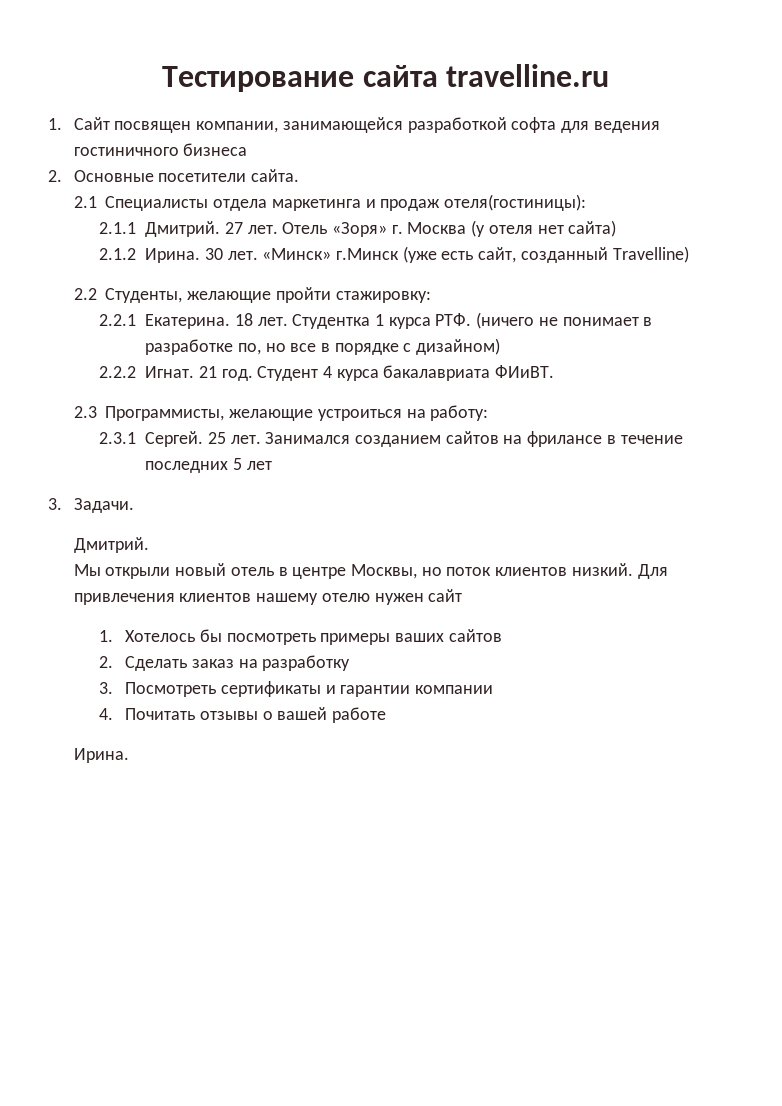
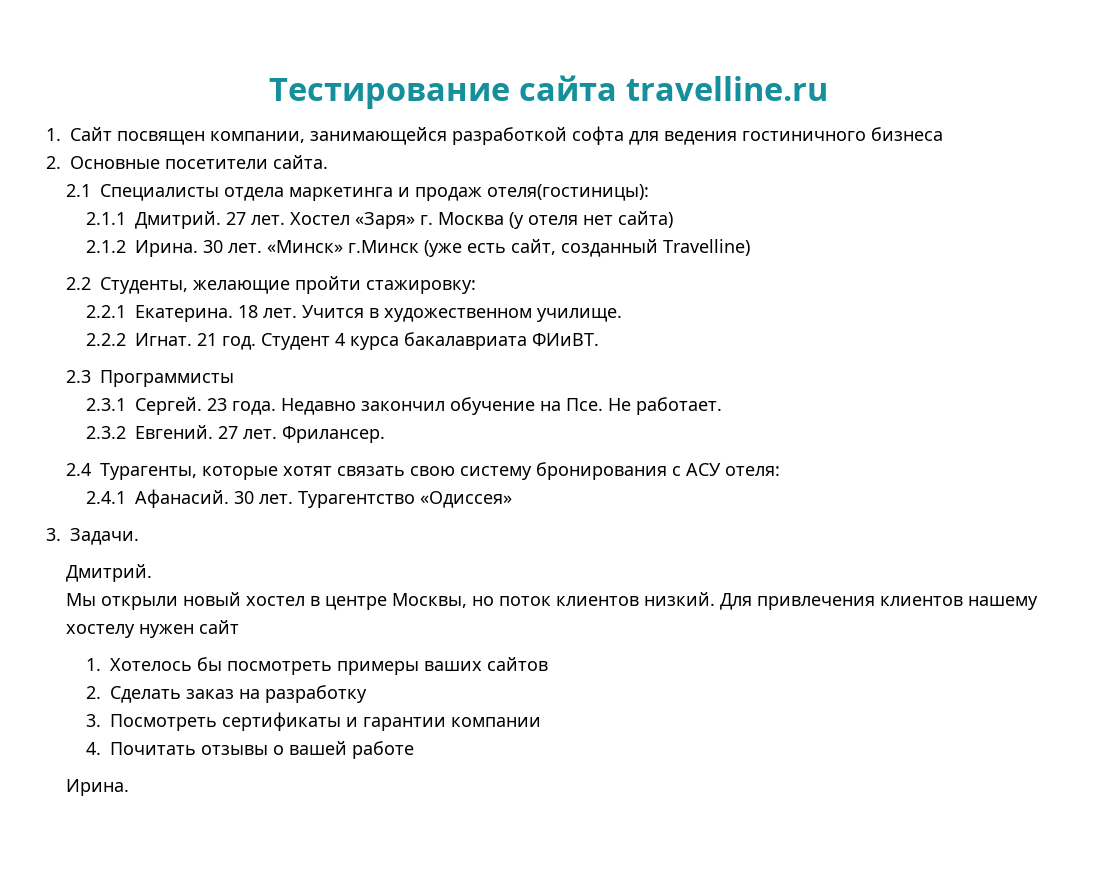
[282,222,388,237] Отель «Зоря» -> [289,212,415,229] Хостел «Заря»
[292,312,653,329] [145,338,501,355] Студентка 1 курса РТФ. (ничего не понимает в разработке по, но все в порядке с дизайном) -> [301,305,622,322] Учится в художественном училище.
[105,405,489,421] [99,431,683,447] [145,458,272,473] Программисты, желающие устроиться на работу: // 2.3.1 Сергей. 25 лет. Занимался созданием сайтов на фрилансе в течение последних 5 лет -> [99,370,234,387] [85,397,722,415] [85,425,385,443] [65,462,780,480] [85,489,512,508] Программисты // 2.3.1 Сергей. 23 года. Недавно закончил обучение на Псе. Не работает. // 2.3.2 Евгений. 27 лет. Фрилансер. // 2.4 Турагенты, которые хотят связать свою систему бронирования с АСУ отеля: // 2.4.1 Афанасий. 30 лет. Турагентство «Одиссея»
[230,567,274,576] отель -> [245,596,305,606] хостел
[321,593,370,602] отелю -> [65,624,135,638] хостелу

